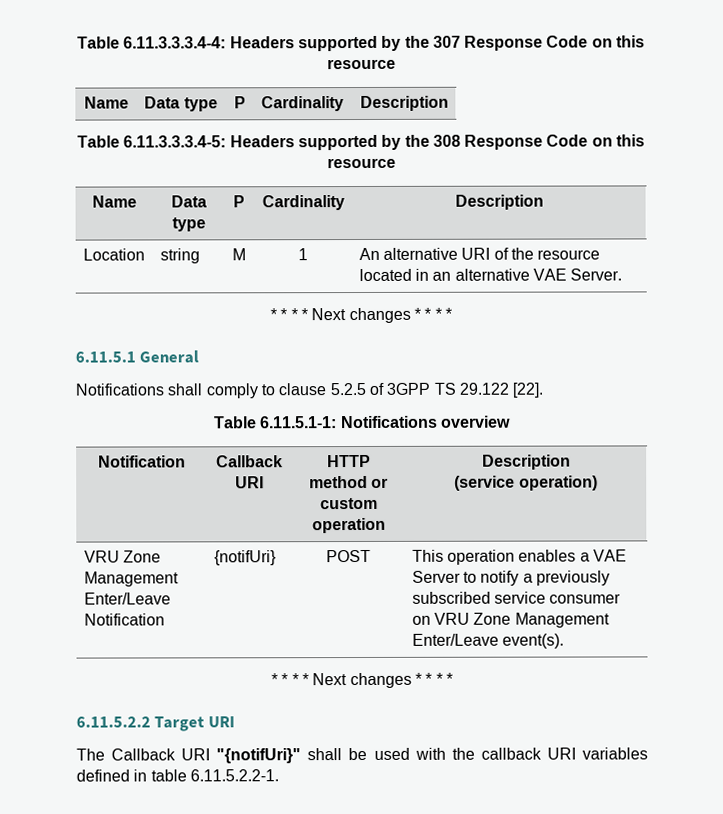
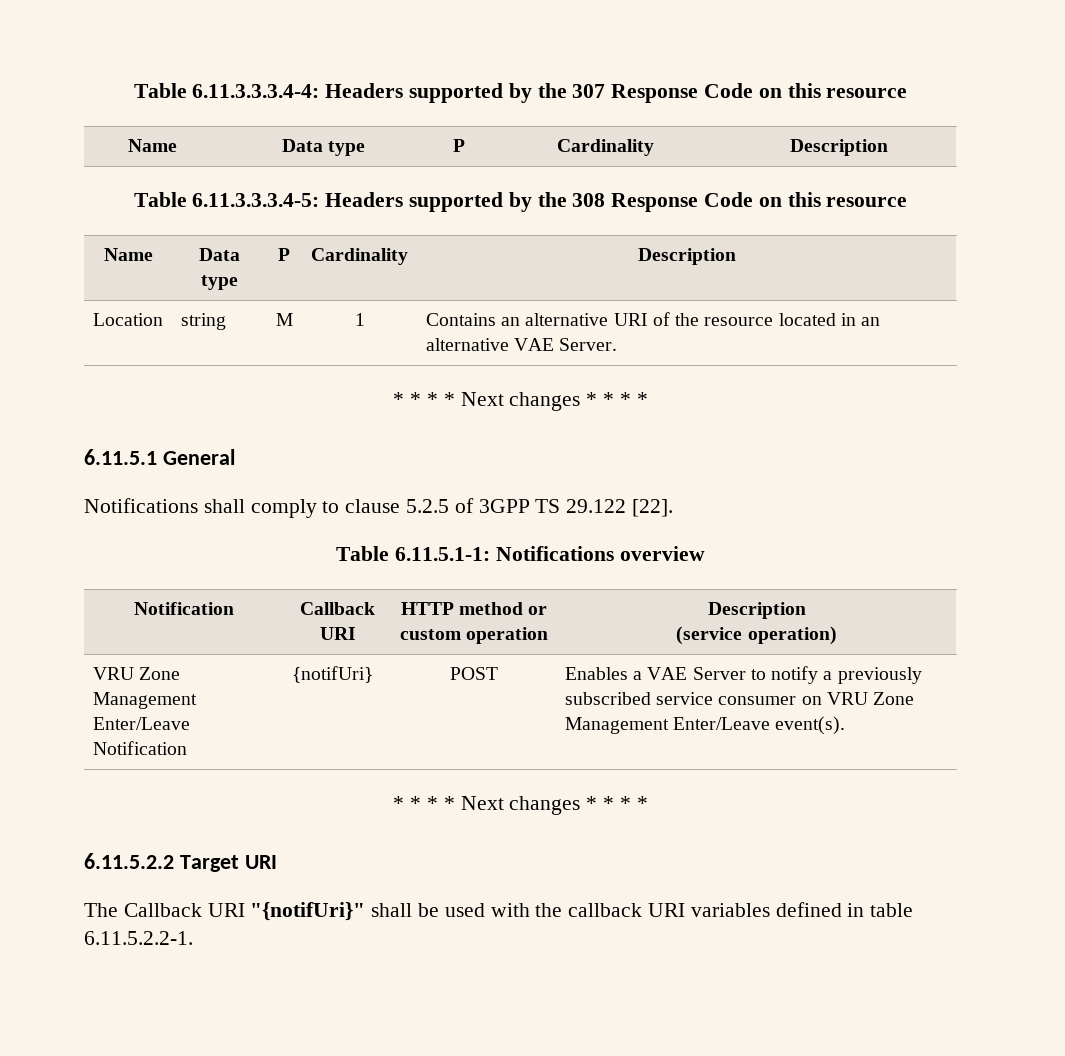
[358,247,380,261] An -> [425,313,521,326] Contains an
[411,549,577,565] This operation enables -> [564,667,628,680] Enables

